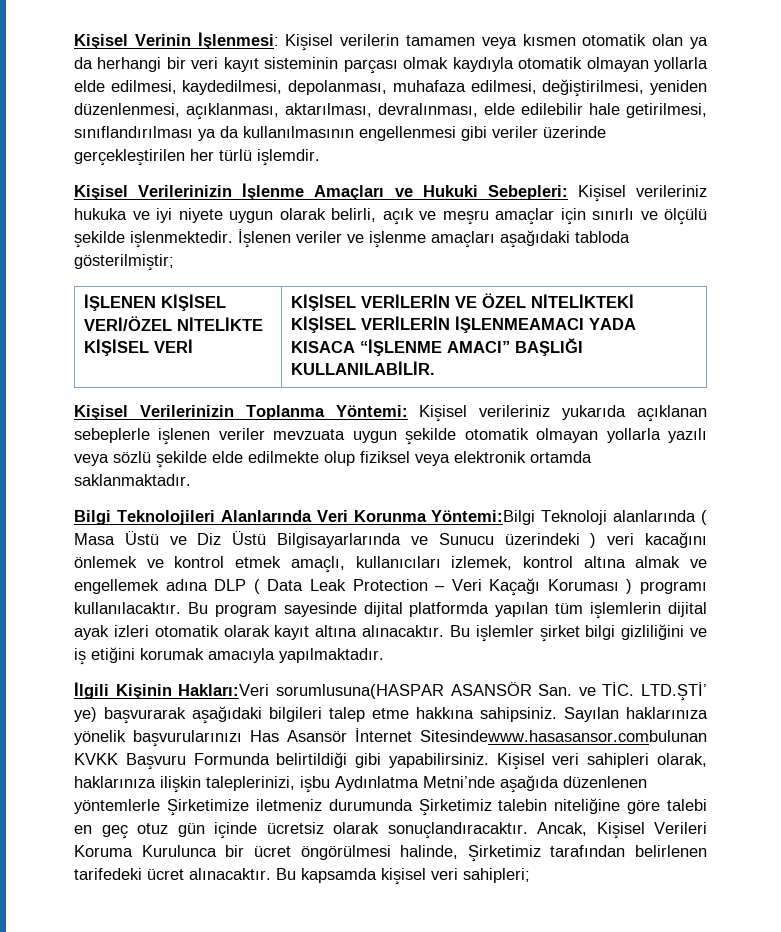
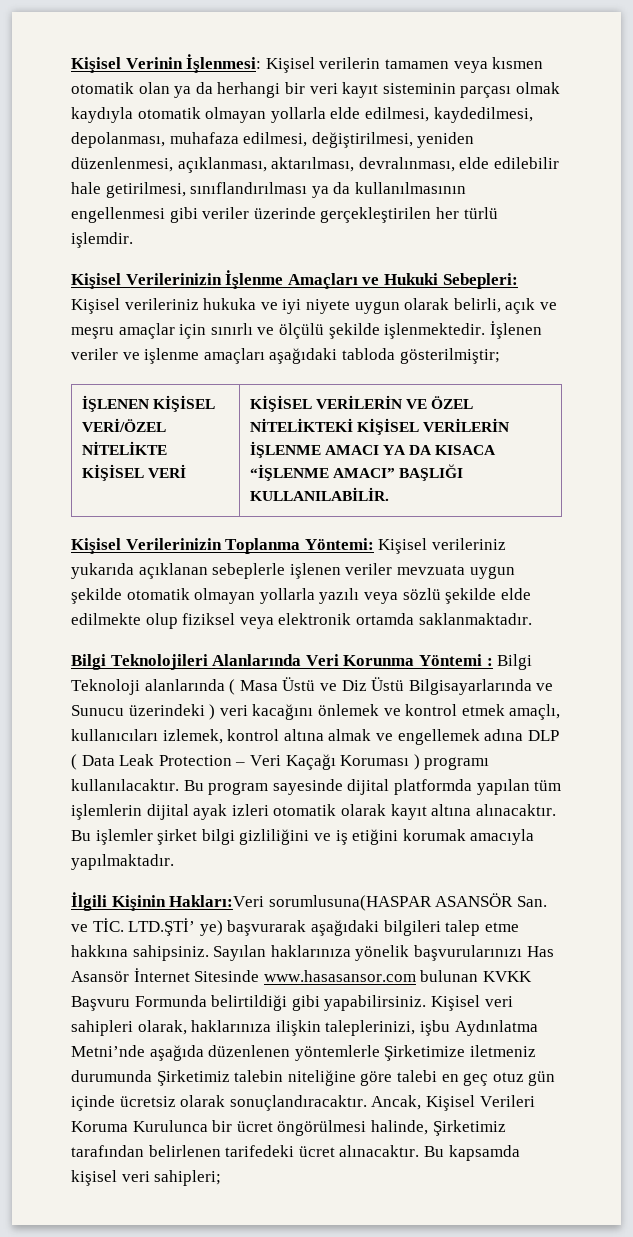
[454,316,636,333] İŞLENMEAMACI YADA -> [249,441,433,458] İŞLENME AMACI YA DA
[431,510,536,525] Yöntemi:Bilgi -> [418,654,533,670] Yöntemi : Bilgi
[420,730,707,742] Sitesindewww.hasasansor.combulunan -> [194,970,479,982] Sitesinde www.hasasansor.com bulunan

